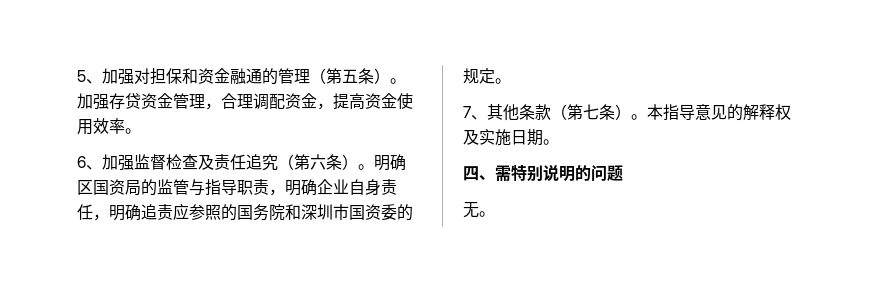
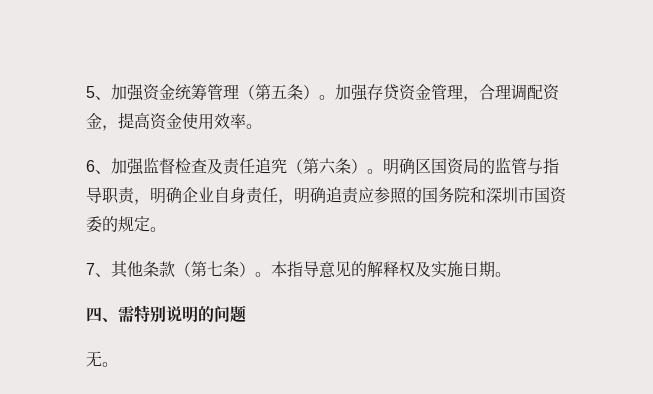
[134,68,278,85] 对担保和资金融通的 -> [143,84,207,101] 资金统筹

